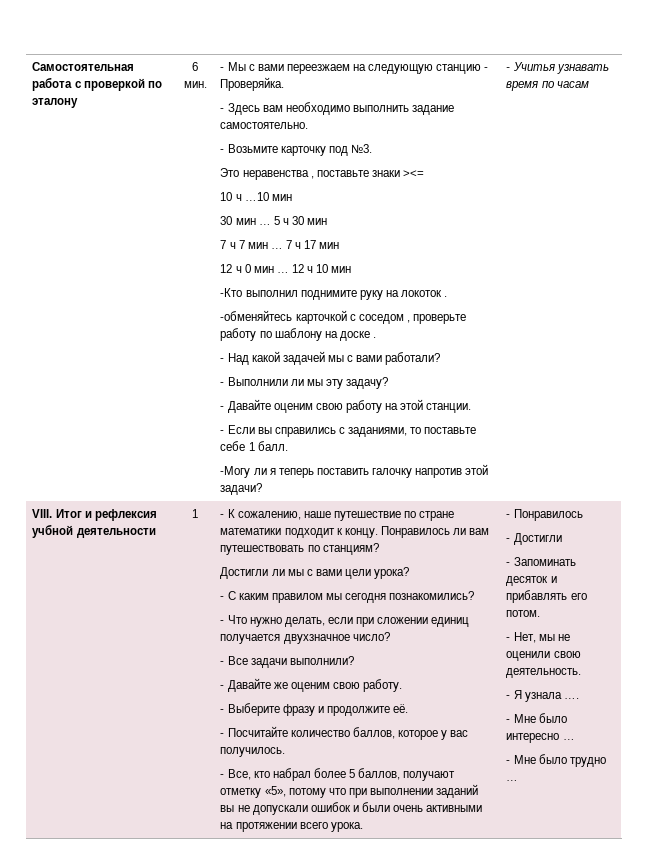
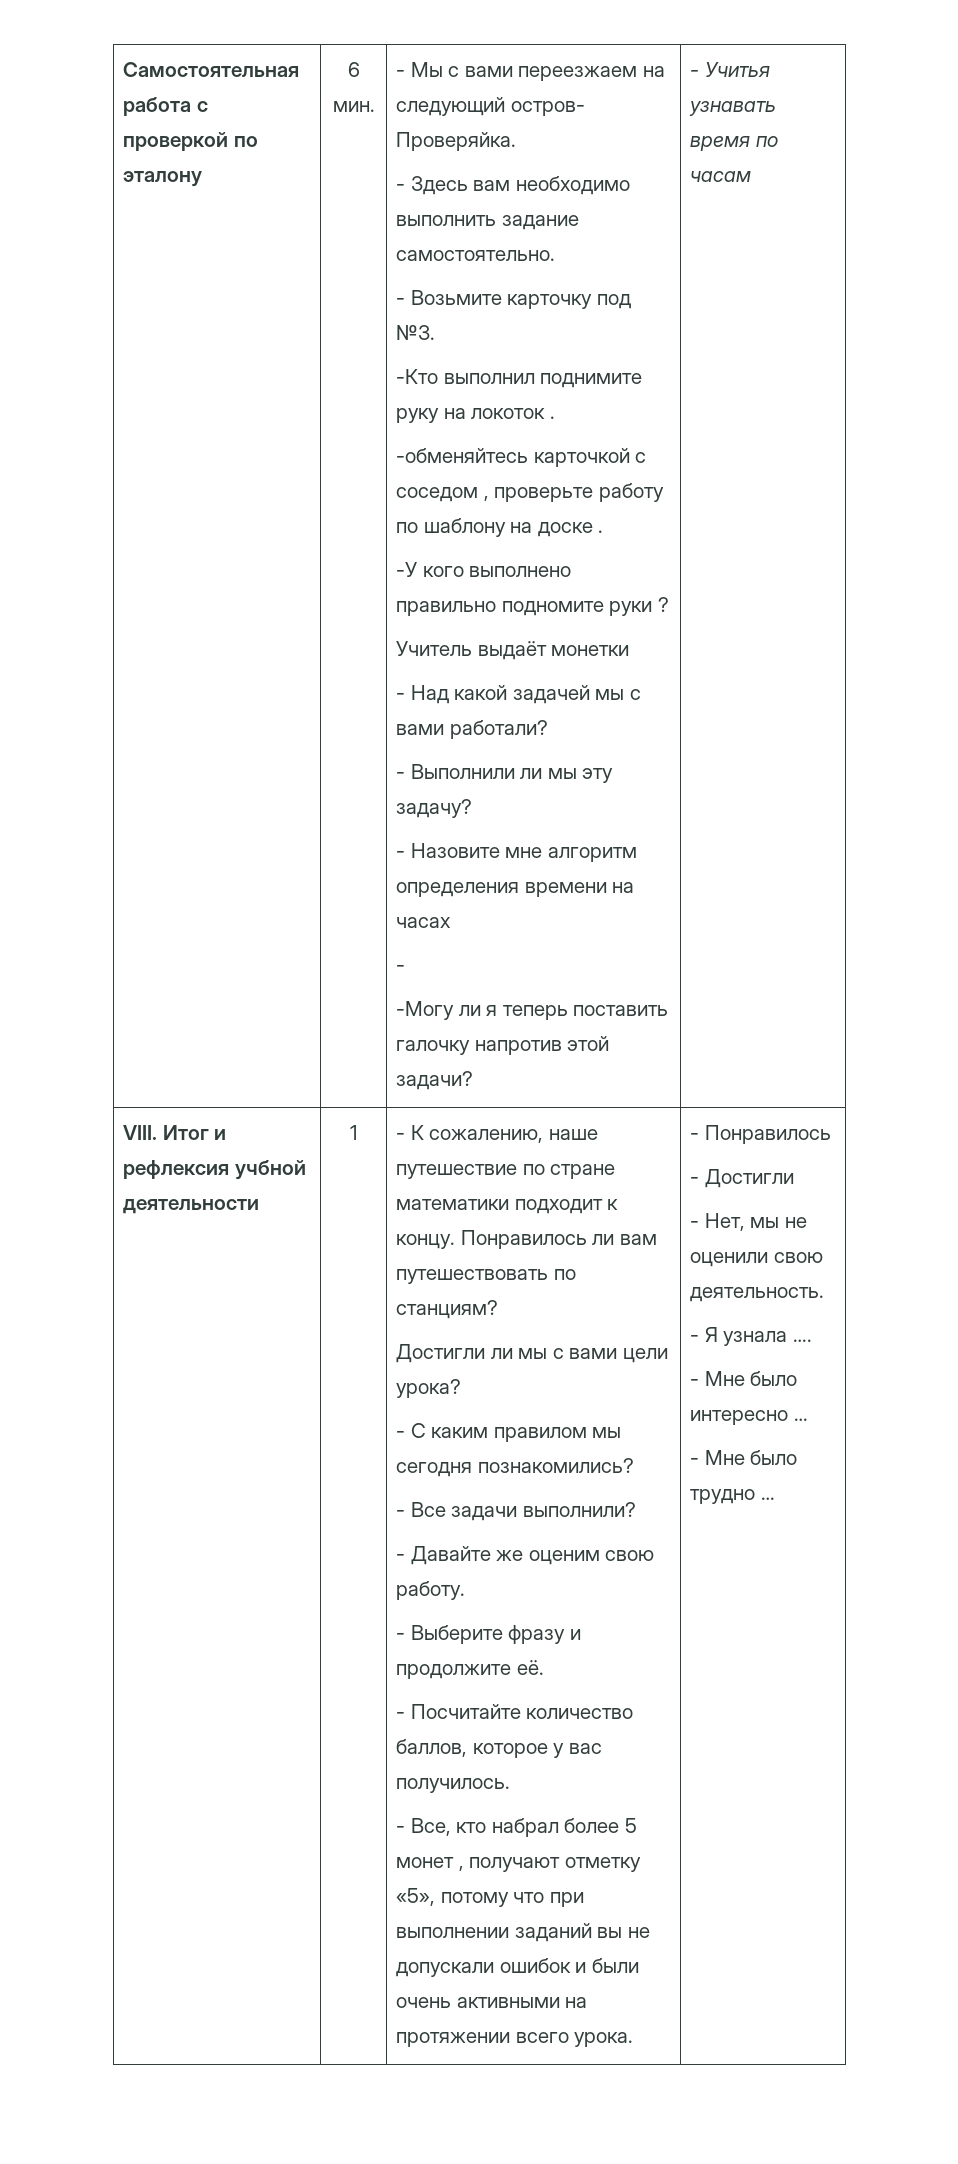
[368,64,489,74] следующую станцию - -> [396,97,585,116] следующий остров-
[220,168,424,180] [220,192,292,201] [220,216,328,225] [220,240,340,249] [220,264,352,273] // Это неравенства , поставьте знаки ><= // 10 ч …10 мин // 30 мин … 5 ч 30 мин // 7 ч 7 мин … 7 ч 17 мин // 12 ч 0 мин … 12 ч 10 мин -> (436, 332) none
(376, 337) none -> [396,562,572,577] [396,597,669,616] [396,641,630,660] // -У кого выполнено правильно подномите руки ? // Учитель выдаёт монетки
[227,399,472,413] [220,425,477,437] [220,441,288,451] Давайте оценим свою работу на этой станции. // - Если вы справились с заданиями, то поставьте себе 1 балл. -> [410,843,637,862] [396,882,635,897] [396,917,452,928] [396,965,406,972] Назовите мне алгоритм определения времени на часах // -
[220,615,470,627] [220,632,390,644] // - Что нужно делать, если при сложении единиц получается двухзначное число? -> (634, 1465) none
[358,768,401,780] баллов, -> [396,1857,464,1871] монет ,
[506,557,576,566] [506,576,557,586] [506,590,587,603] [506,610,541,617] // - Запоминать десяток и прибавлять его потом. -> (794, 1178) none

